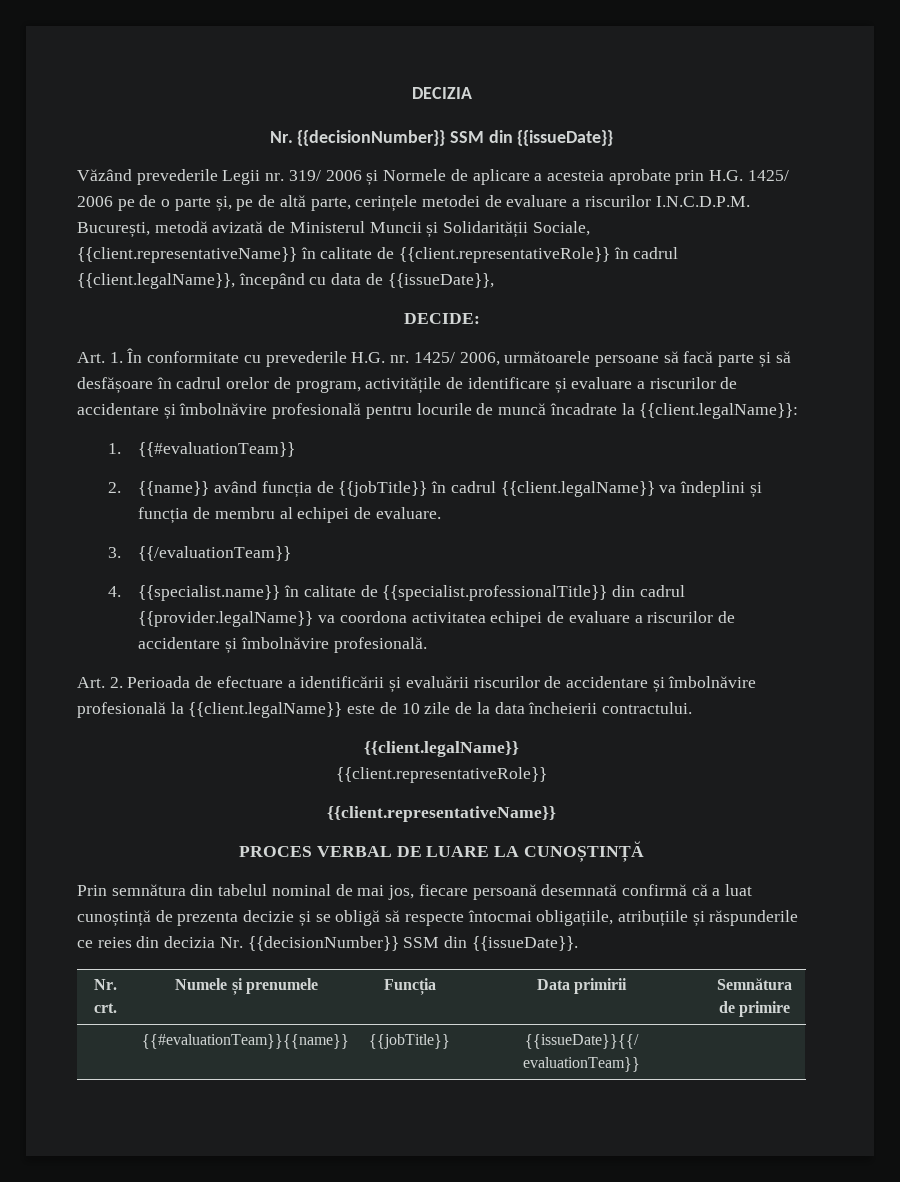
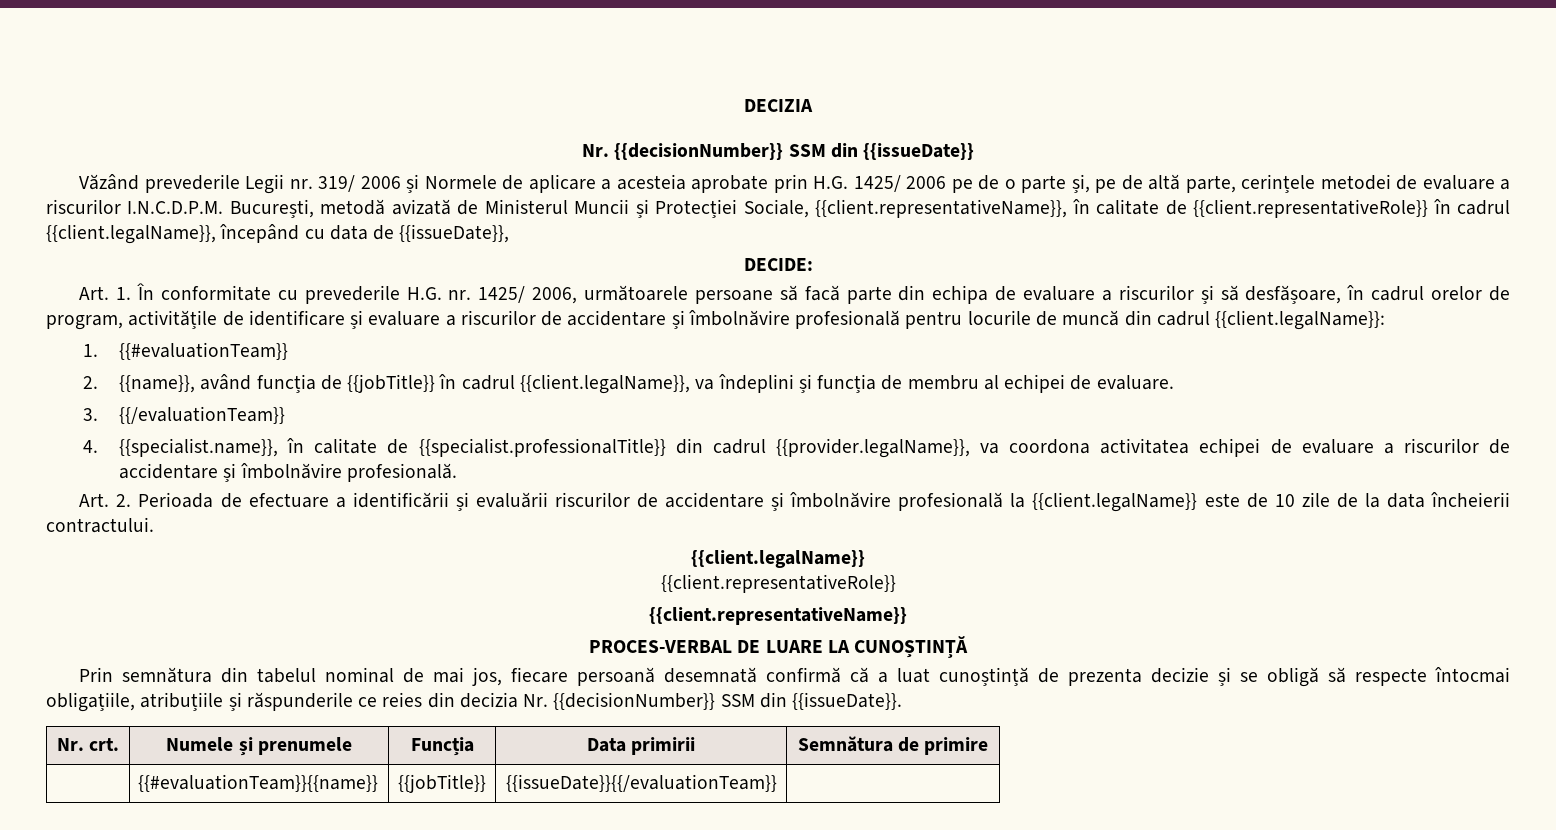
[443,221,590,238] [77,247,297,263] Solidarității Sociale, {{client.representativeName}} -> [655,199,1068,218] Protecției Sociale, {{client.representativeName}},
(755, 360) none -> [898,285,1194,304] din echipa de evaluare a riscurilor
[77,377,153,394] desfășoare -> [1245,285,1342,304] desfășoare,
[549,403,635,415] încadrate la -> [1124,310,1210,326] din cadrul
[138,481,210,496] {{name}} -> [119,375,196,393] {{name}},
[500,481,655,497] {{client.legalName}} -> [519,374,690,394] {{client.legalName}},
[138,585,281,601] {{specialist.name}} -> [119,438,279,457] {{specialist.name}},
[138,611,314,627] {{provider.legalName}} -> [775,438,970,458] {{provider.legalName}},
[239,846,392,857] PROCES VERBAL -> [588,640,732,653] PROCES-VERBAL

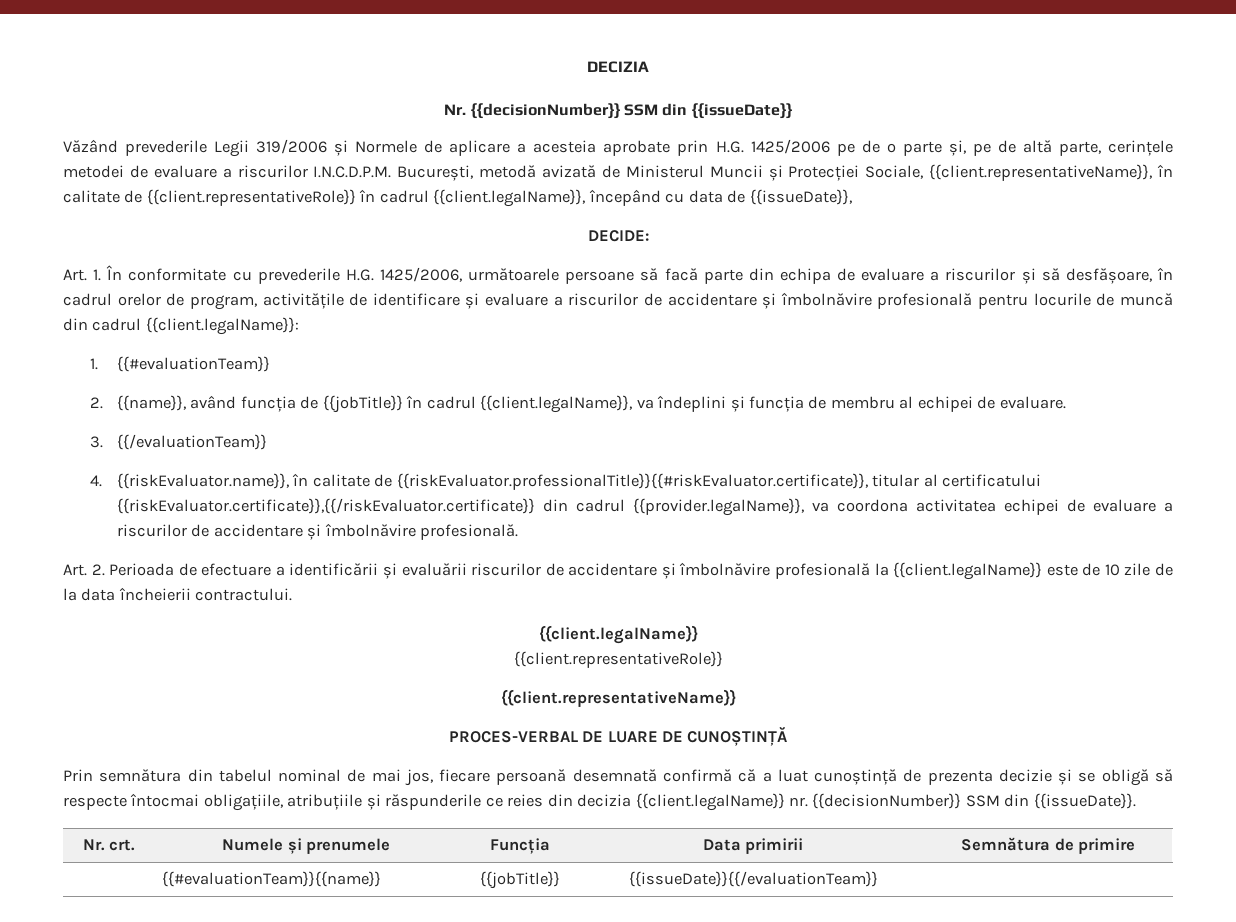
[289,175,401,192] nr. 319/ 2006 -> [256,139,328,154] 319/2006
[853,175,947,192] 1425/ 2006 -> [750,139,830,154] 1425/2006
[448,286,578,304] nr. 1425/ 2006, -> [379,267,462,282] 1425/2006,
[119,438,666,457] {{specialist.name}}, în calitate de {{specialist.professionalTitle}} -> [116,473,1042,490] [116,498,535,514] {{riskEvaluator.name}}, în calitate de {{riskEvaluator.professionalTitle}}{{#riskEvaluator.certificate}}, titular al certificatului {{riskEvaluator.certificate}},{{/riskEvaluator.certificate}}
[827,640,850,653] LA -> [661,731,683,742] DE
[523,694,549,707] Nr. -> [635,793,809,811] {{client.legalName}} nr.

